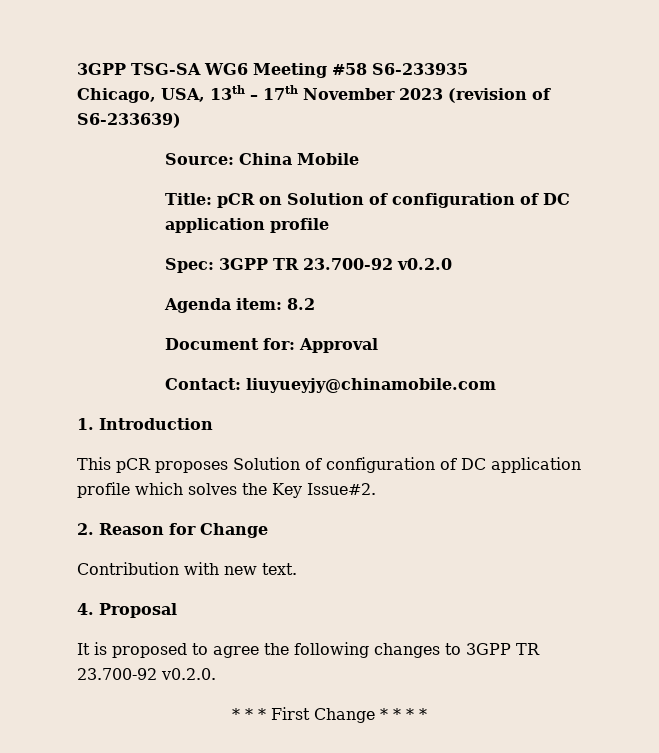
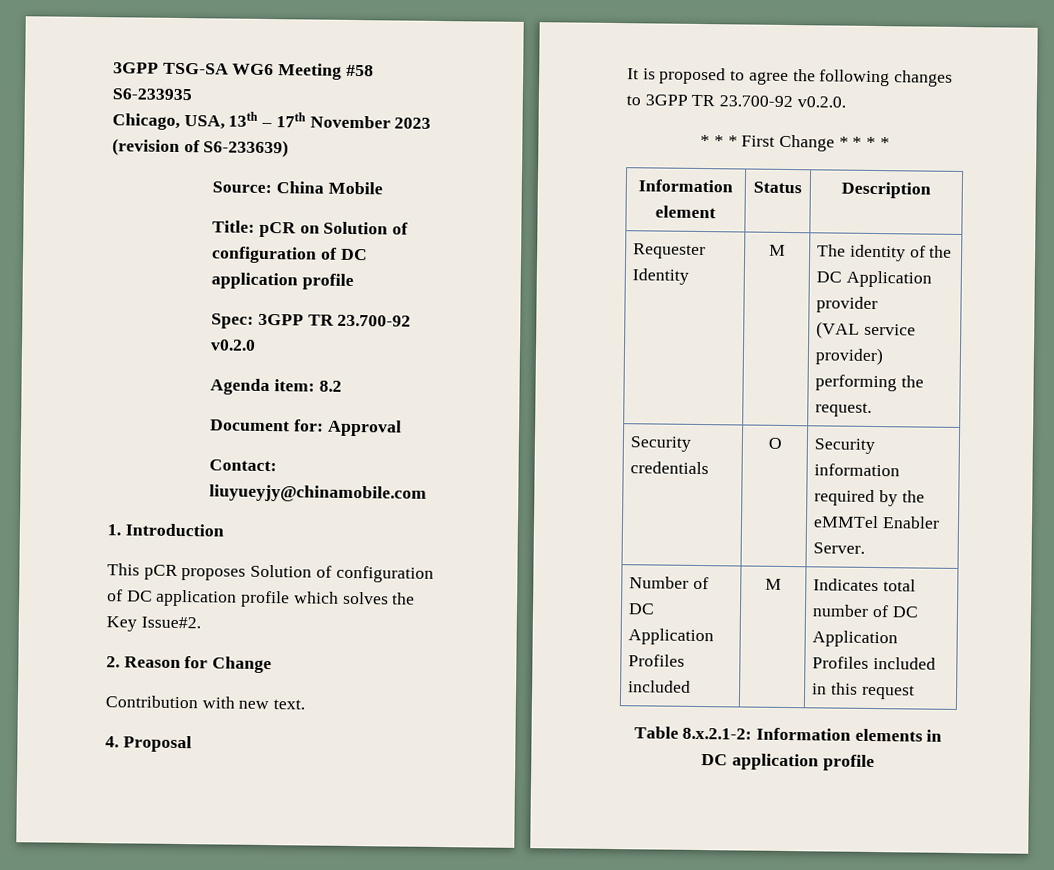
(427, 714) none -> [638,179,733,193] [655,205,716,219] [753,181,802,194] [841,181,931,199] [633,243,707,260] [632,268,690,285] [769,244,786,256] [817,244,953,262] [816,270,932,288] [816,296,879,314] [816,321,916,339] [815,347,885,366] [815,374,924,392] [815,402,873,417] [630,436,692,452] [630,461,710,475] [767,437,782,449] [814,438,876,455] [814,463,901,477] [814,489,925,507] [813,515,940,529] [813,542,866,554] [629,576,709,590] [628,603,656,615] [628,628,715,646] [628,654,686,667] [628,680,692,693] [765,578,782,590] [813,578,916,592] [812,604,919,618] [812,630,899,648] [812,656,936,670] [812,682,915,700] [633,726,943,742] [701,753,875,772] // Information element | Status | Description // Requester Identity | M | The identity of the DC Application provider // (VAL service provider) performing the request. // Security credentials | O | Security information required by the eMMTel Enabler Server. // Number of DC Application Profiles included | M | Indicates total number of DC Application Profiles included in this request // Table 8.x.2.1-2: Information elements in DC application profile

